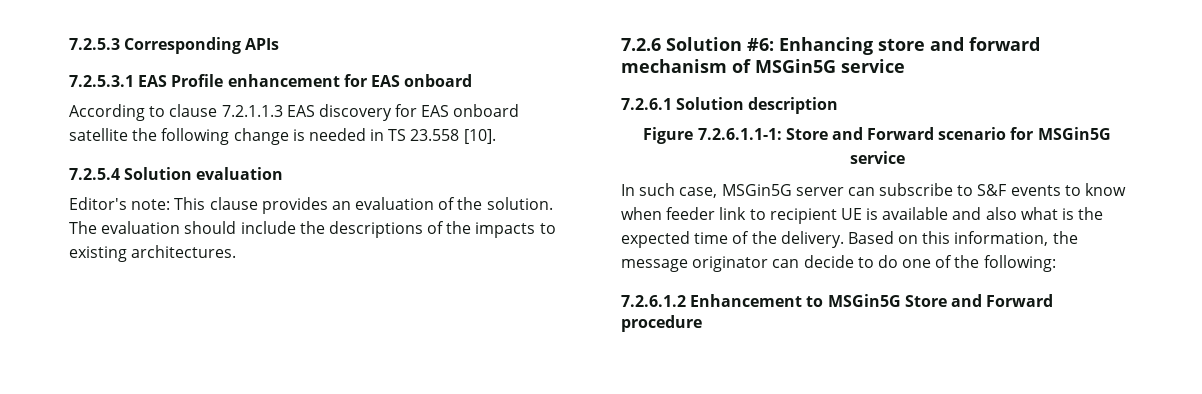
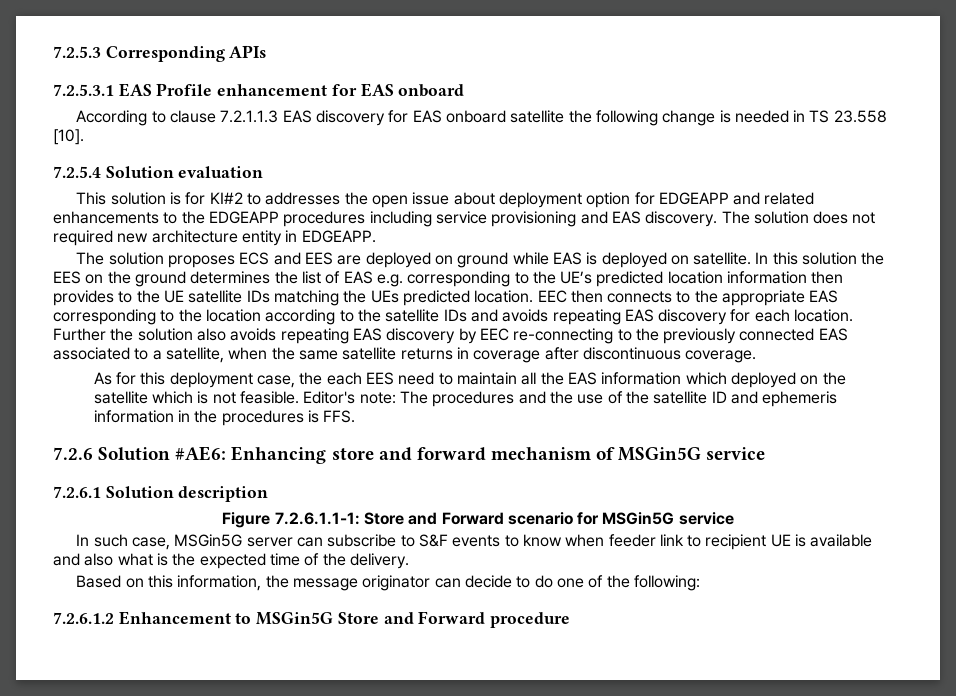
[69,197,553,214] [69,221,556,238] [69,245,237,262] Editor's note: This clause provides an evaluation of the solution. The evaluation should include the descriptions of the impacts to existing architectures. -> [76,192,815,208] [53,211,876,227] [53,230,376,246] [76,252,885,268] [53,271,844,287] [53,290,839,306] [53,309,854,325] [53,328,848,344] [53,347,757,363] [93,372,846,388] [93,391,838,407] [93,410,356,426] This solution is for KI#2 to addresses the open issue about deployment option for EDGEAPP and related enhancements to the EDGEAPP procedures including service provisioning and EAS discovery. The solution does not required new architecture entity in EDGEAPP. // The solution proposes ECS and EES are deployed on ground while EAS is deployed on satellite. In this solution the EES on the ground determines the list of EAS e.g. corresponding to the UE’s predicted location information then provides to the UE satellite IDs matching the UEs predicted location. EEC then connects to the appropriate EAS corresponding to the location according to the satellite IDs and avoids repeating EAS discovery for each location. Further the solution also avoids repeating EAS discovery by EEC re-connecting to the previously connected EAS associated to a satellite, when the same satellite returns in coverage after discontinuous coverage. // As for this deployment case, the each EES need to maintain all the EAS information which deployed on the satellite which is not feasible. Editor's note: The procedures and the use of the satellite ID and ephemeris information in the procedures is FFS.
[747,38,774,51] #6: -> [175,446,227,461] #AE6:
(844, 239) none -> (409, 561) //

